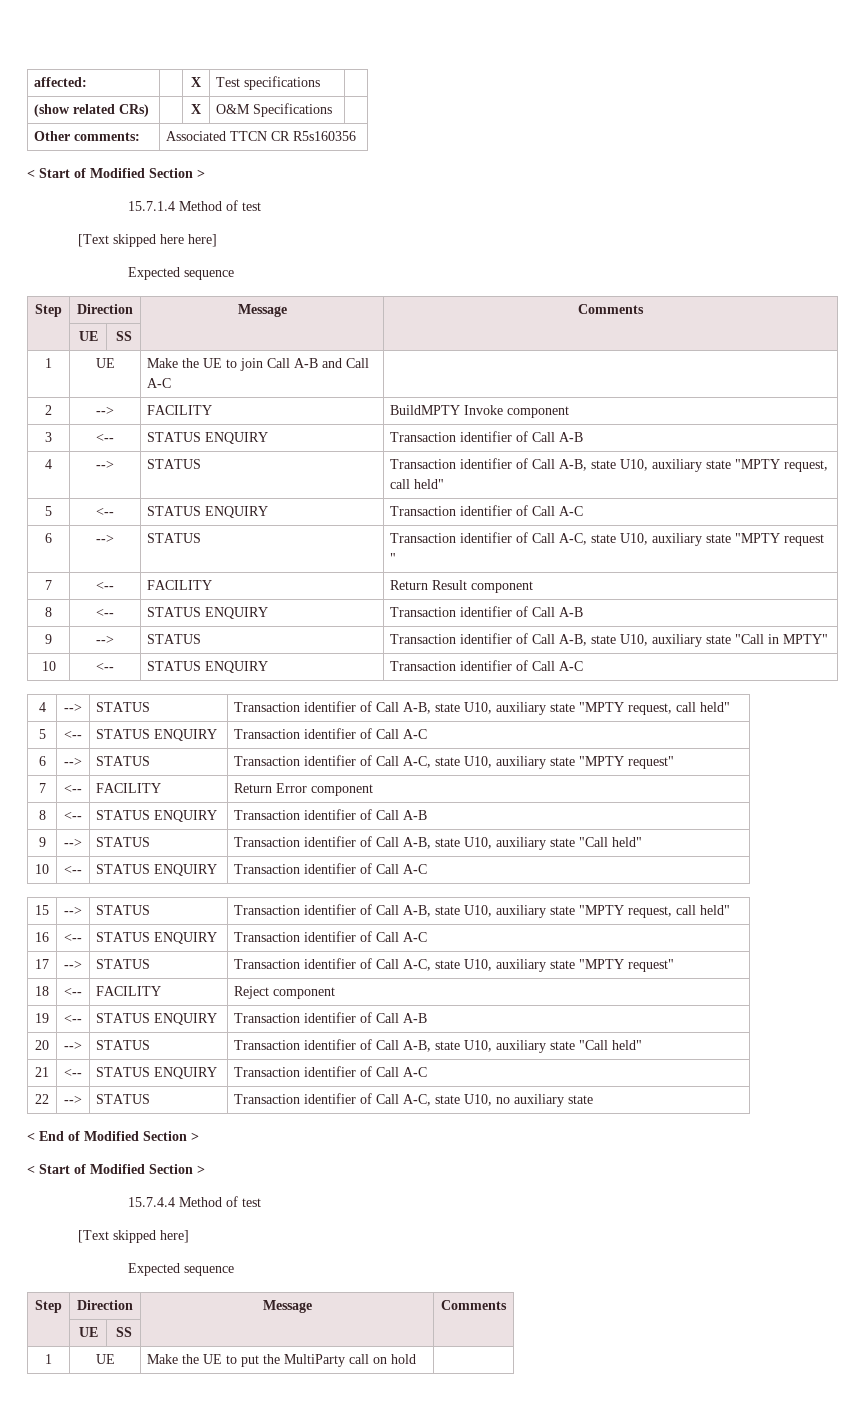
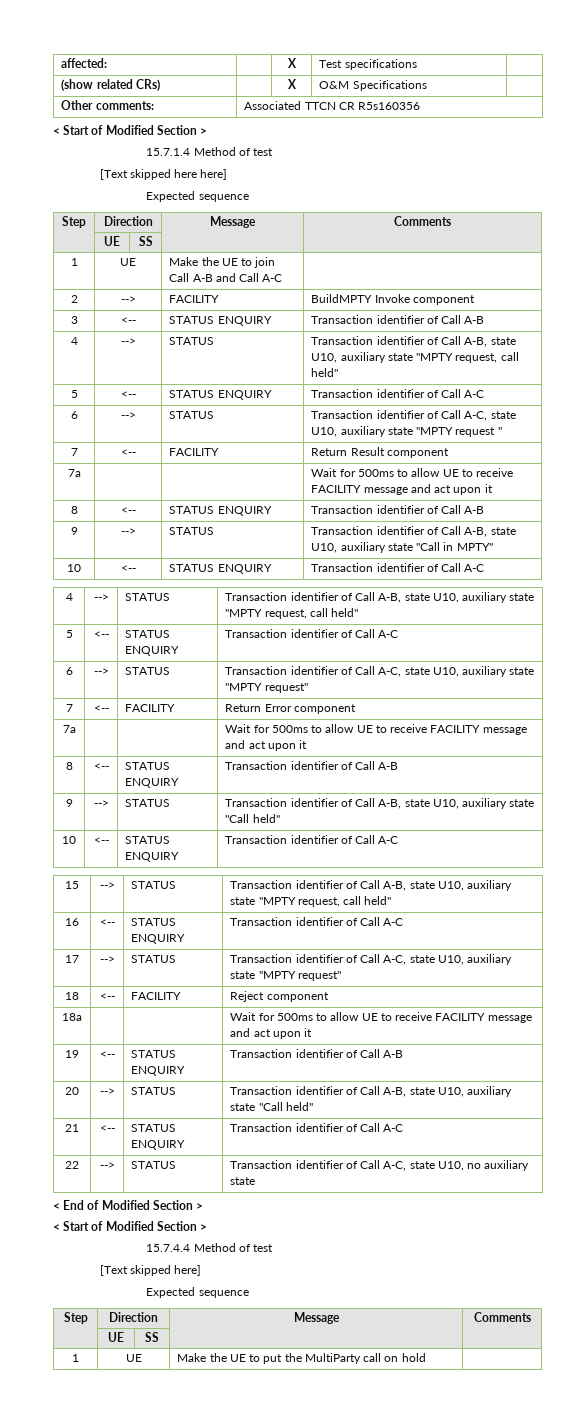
(534, 587) none -> [67,469,81,477] [311,468,514,477] [311,484,493,495] // 7a | | | Wait for 500ms to allow UE to receive FACILITY message and act upon it
(374, 790) none -> [62,725,76,733] [225,724,527,735] [225,740,308,751] // 7a | | | Wait for 500ms to allow UE to receive FACILITY message and act upon it
(336, 993) none -> [62,1013,82,1021] [230,1012,532,1023] [230,1028,313,1039] // 18a | | | Wait for 500ms to allow UE to receive FACILITY message and act upon it

